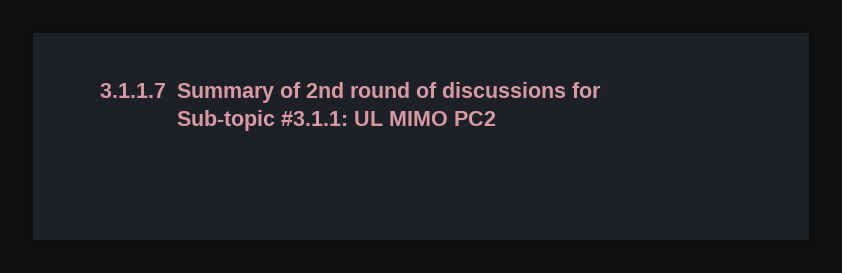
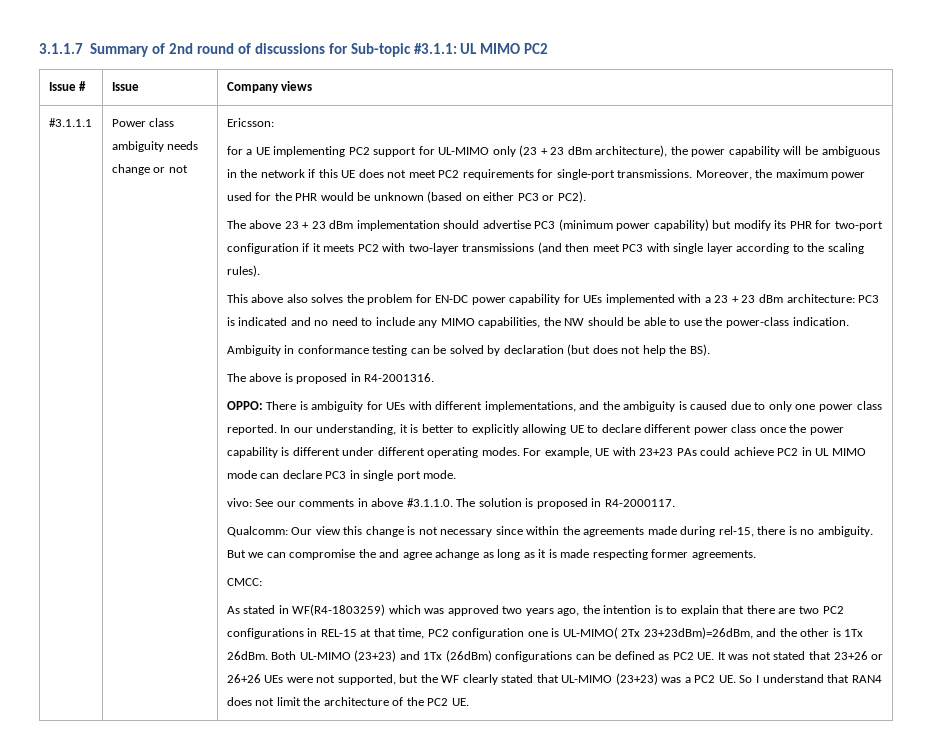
(496, 118) none -> [48,81,87,91] [111,82,139,91] [226,81,313,93] [48,118,92,127] [111,118,175,127] [111,141,199,152] [111,164,188,175] [226,118,274,127] [226,145,880,157] [226,169,866,180] [226,191,586,203] [226,219,883,231] [226,242,864,254] [226,265,260,277] [226,294,880,305] [226,317,849,328] [226,344,710,356] [226,373,435,384] [226,401,882,412] [226,424,844,435] [226,447,866,458] [226,470,457,481] [226,498,675,509] [226,526,873,537] [226,549,756,560] [226,578,262,586] [226,604,844,616] [226,627,864,639] [226,650,884,662] [226,673,882,685] [226,697,469,706] // Issue # | Issue | Company views // #3.1.1.1 | Power class ambiguity needs change or not | Ericsson: // for a UE implementing PC2 support for UL-MIMO only (23 + 23 dBm architecture), the power capability will be ambiguous in the network if this UE does not meet PC2 requirements for single-port transmissions. Moreover, the maximum power used for the PHR would be unknown (based on either PC3 or PC2). // The above 23 + 23 dBm implementation should advertise PC3 (minimum power capability) but modify its PHR for two-port configuration if it meets PC2 with two-layer transmissions (and then meet PC3 with single layer according to the scaling rules). // This above also solves the problem for EN-DC power capability for UEs implemented with a 23 + 23 dBm architecture: PC3 is indicated and no need to include any MIMO capabilities, the NW should be able to use the power-class indication. // Ambiguity in conformance testing can be solved by declaration (but does not help the BS). // The above is proposed in R4-2001316. // OPPO: There is ambiguity for UEs with different implementations, and the ambiguity is caused due to only one power class reported. In our understanding, it is better to explicitly allowing UE to declare different power class once the power capability is different under different operating modes. For example, UE with 23+23 PAs could achieve PC2 in UL MIMO mode can declare PC3 in single port mode. // vivo: See our comments in above #3.1.1.0. The solution is proposed in R4-2000117. // Qualcomm: Our view this change is not necessary since within the agreements made during rel-15, there is no ambiguity. But we can compromise the and agree achange as long as it is made respecting former agreements. // CMCC: // As stated in WF(R4-1803259) which was approved two years ago, the intention is to explain that there are two PC2 configurations in REL-15 at that time, PC2 configuration one is UL-MIMO( 2Tx 23+23dBm)=26dBm, and the other is 1Tx 26dBm. Both UL-MIMO (23+23) and 1Tx (26dBm) configurations can be defined as PC2 UE. It was not stated that 23+26 or 26+26 UEs were not supported, but the WF clearly stated that UL-MIMO (23+23) was a PC2 UE. So I understand that RAN4 does not limit the architecture of the PC2 UE.

